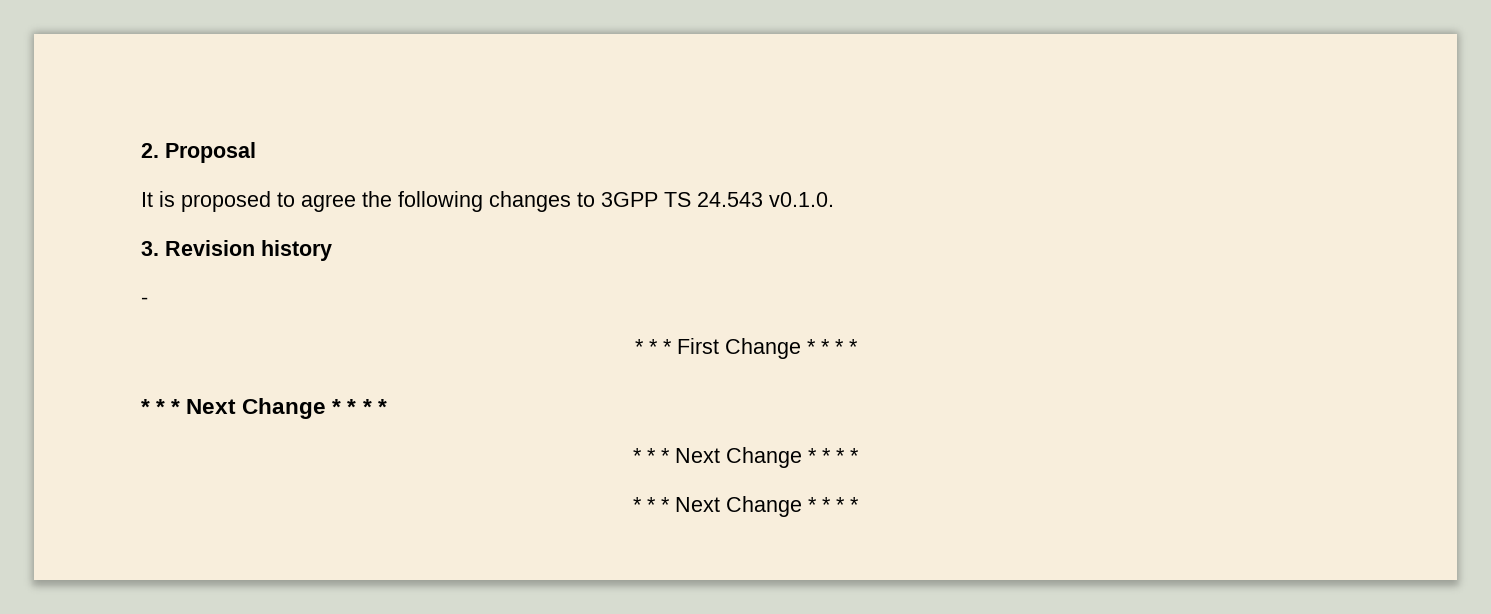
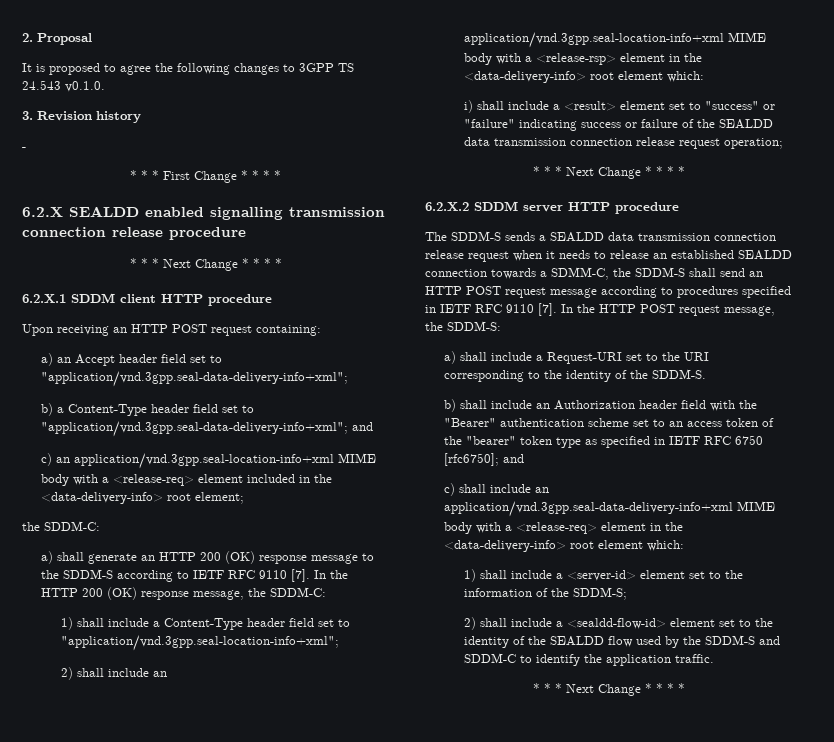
[141,398,387,419] [633,447,859,468] [633,496,859,517] * * * Next Change * * * * // * * * Next Change * * * * // * * * Next Change * * * * -> [22,206,385,220] [22,227,246,240] [129,258,282,271] [22,293,272,306] [22,324,321,336] [41,353,223,366] [41,371,349,387] [41,403,255,416] [41,421,374,437] [41,453,377,469] [41,474,333,486] [41,492,245,504] [22,521,100,531] [41,551,375,564] [41,569,349,582] [41,587,327,600] [60,617,350,630] [60,635,339,651] [60,667,167,680] [463,32,766,48] [463,53,702,65] [463,71,704,83] [463,100,775,113] [463,119,773,131] [463,137,783,149] [532,166,685,179] [425,201,679,214] [425,231,776,242] [425,250,792,262] [425,267,763,280] [425,286,791,298] [425,303,775,316] [425,321,501,331] [444,351,710,364] [444,369,707,382] [444,399,758,412] [444,418,775,427] [444,435,764,448] [444,453,525,466] [444,483,550,496] [444,501,776,517] [444,522,684,534] [444,540,685,552] [463,569,743,582] [463,587,627,600] [463,617,773,630] [463,635,780,648] [463,653,714,666] [532,683,685,696] 6.2.X SEALDD enabled signalling transmission connection release procedure // * * * Next Change * * * * // 6.2.X.1 SDDM client HTTP procedure // Upon receiving an HTTP POST request containing: // a) an Accept header field set to "application/vnd.3gpp.seal-data-delivery-info+xml"; // b) a Content-Type header field set to "application/vnd.3gpp.seal-data-delivery-info+xml"; and // c) an application/vnd.3gpp.seal-location-info+xml MIME body with a <release-req> element included in the <data-delivery-info> root element; // the SDDM-C: // a) shall generate an HTTP 200 (OK) response message to the SDDM-S according to IETF RFC 9110 [7]. In the HTTP 200 (OK) response message, the SDDM-C: // 1) shall include a Content-Type header field set to "application/vnd.3gpp.seal-location-info+xml"; // 2) shall include an application/vnd.3gpp.seal-location-info+xml MIME body with a <release-rsp> element in the <data-delivery-info> root element which: // i) shall include a <result> element set to "success" or "failure" indicating success or failure of the SEALDD data transmission connection release request operation; // * * * Next Change * * * * // 6.2.X.2 SDDM server HTTP procedure // The SDDM-S sends a SEALDD data transmission connection release request when it needs to release an established SEALDD connection towards a SDMM-C, the SDDM-S shall send an HTTP POST request message according to procedures specified in IETF RFC 9110 [7]. In the HTTP POST request message, the SDDM-S: // a) shall include a Request-URI set to the URI corresponding to the identity of the SDDM-S. // b) shall include an Authorization header field with the "Bearer" authentication scheme set to an access token of the "bearer" token type as specified in IETF RFC 6750 [rfc6750]; and // c) shall include an application/vnd.3gpp.seal-data-delivery-info+xml MIME body with a <release-req> element in the <data-delivery-info> root element which: // 1) shall include a <server-id> element set to the information of the SDDM-S; // 2) shall include a <sealdd-flow-id> element set to the identity of the SEALDD flow used by the SDDM-S and SDDM-C to identify the application traffic. // * * * Next Change * * * *

